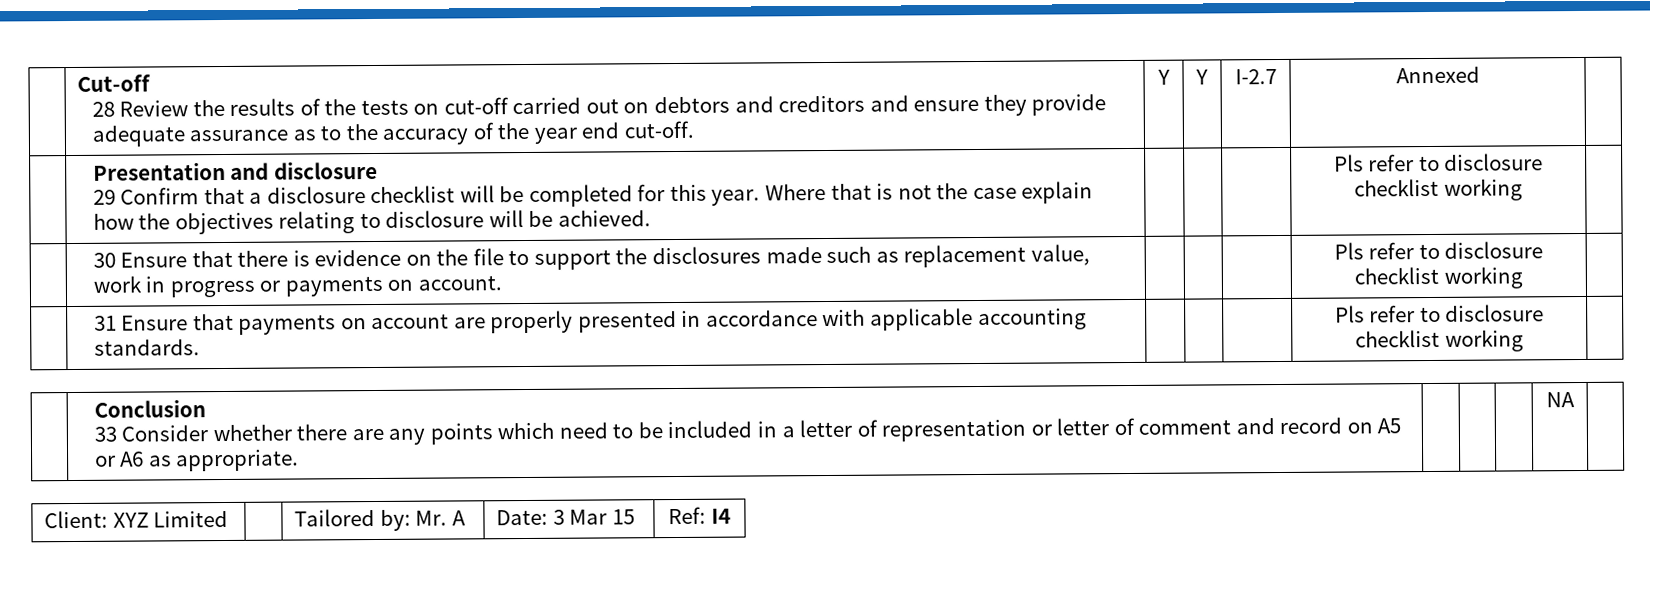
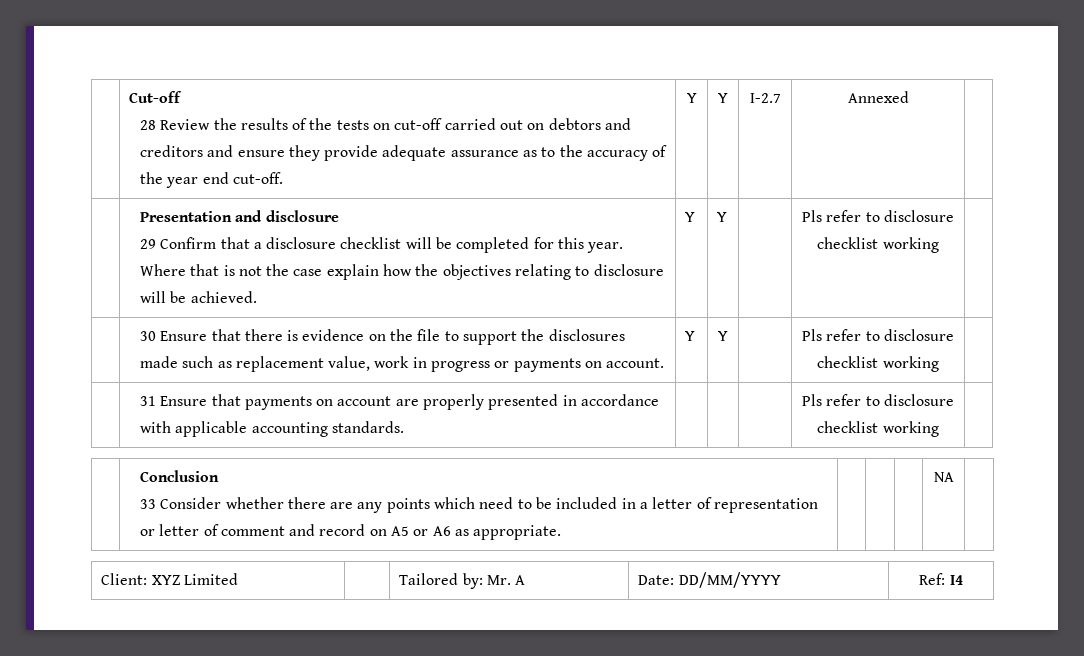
(651, 218) | -> [685,212,696,222] [717,212,728,222] Y | Y
(502, 283) | -> [685,331,696,341] [718,331,728,341] Y | Y
[552,509,635,525] 3 Mar 15 -> [678,572,781,588] DD/MM/YYYY

